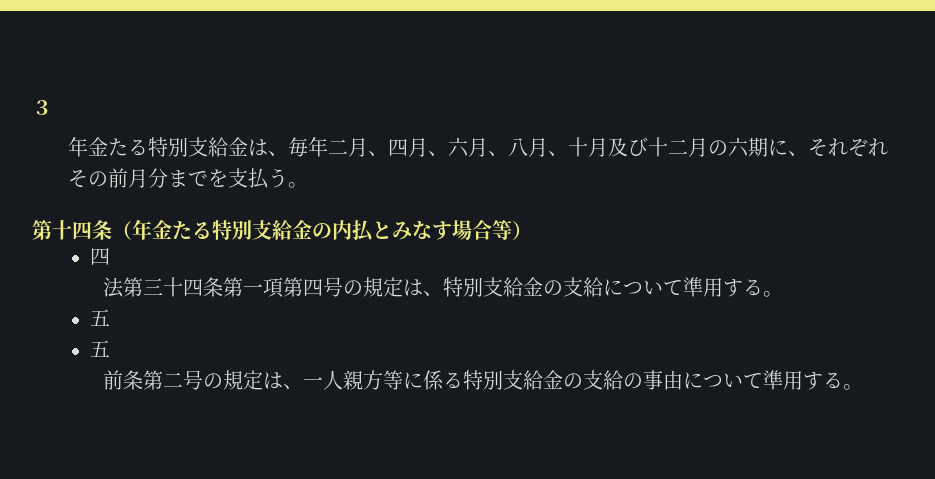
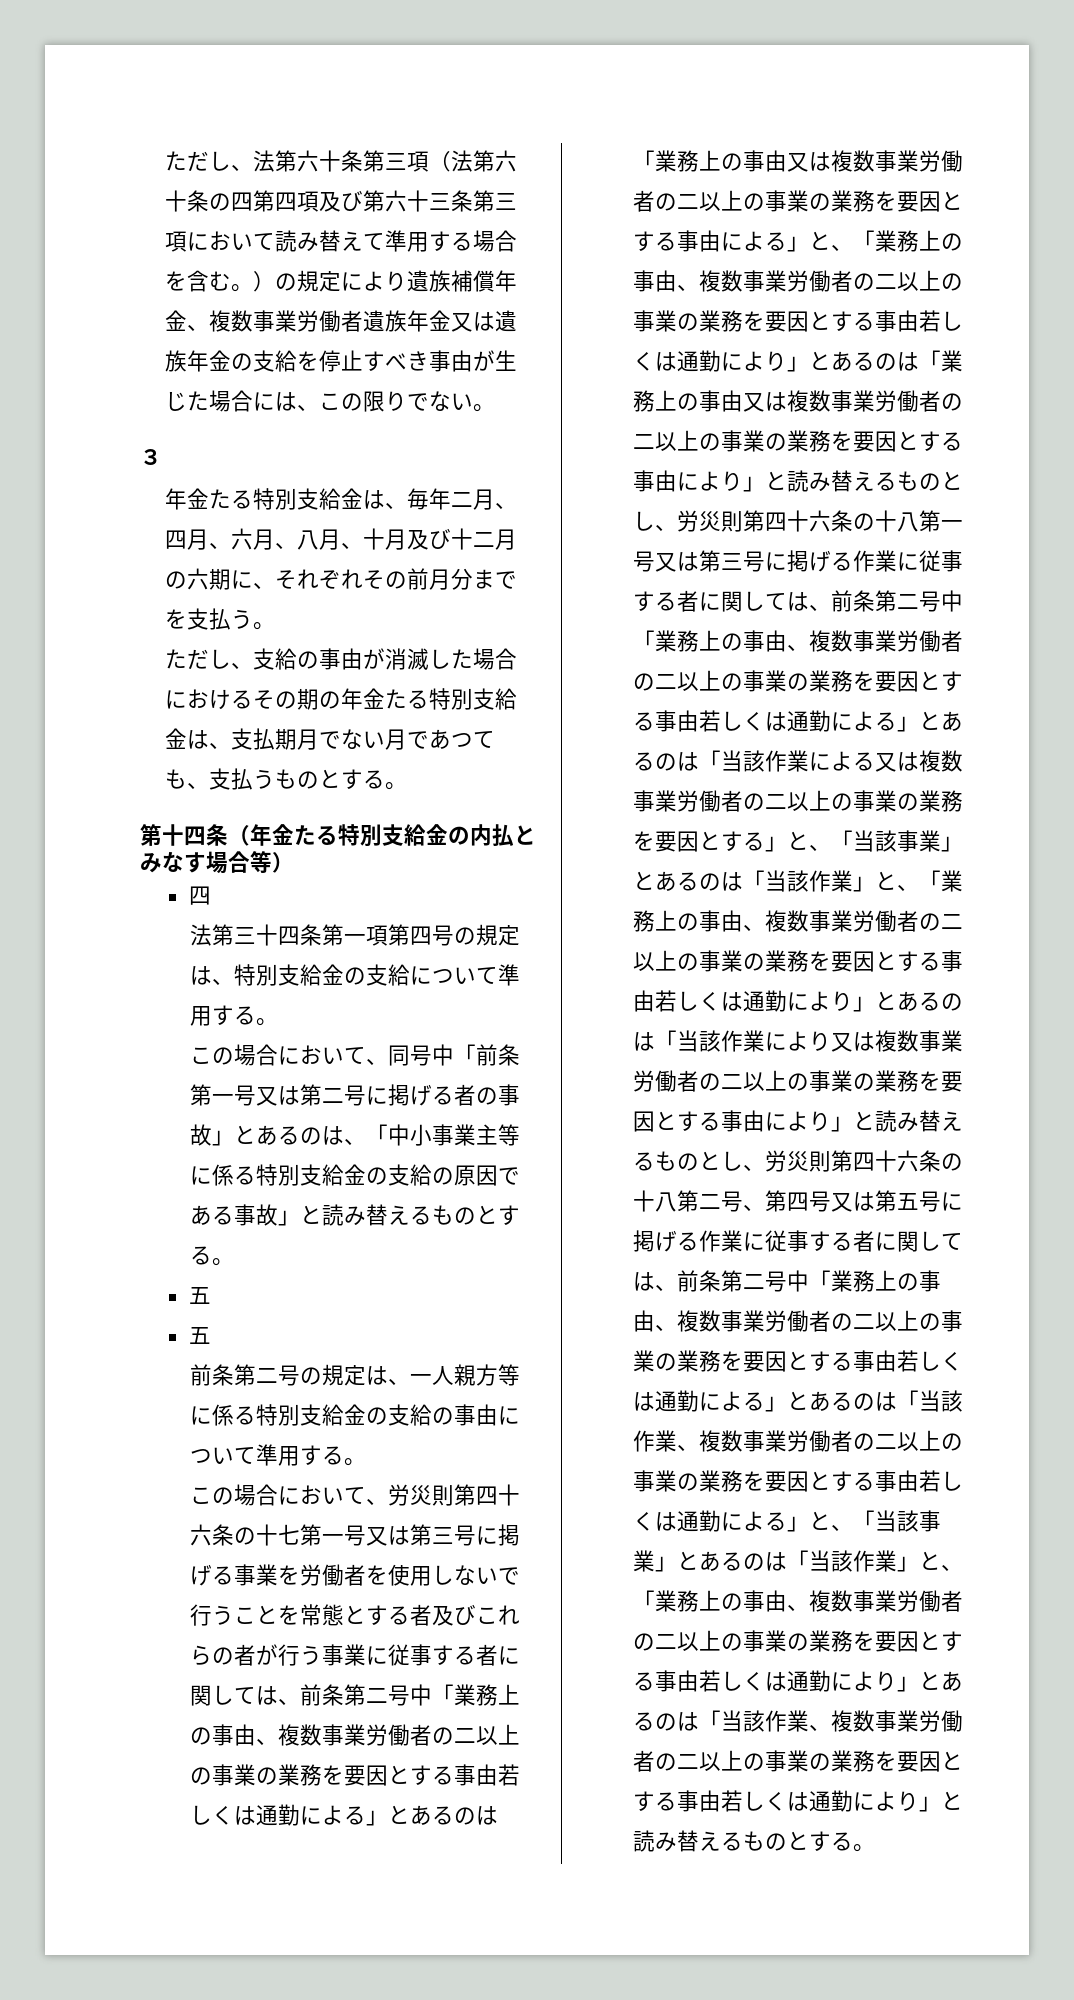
(32, 107) none -> [165,150,518,172] [165,190,518,212] [165,230,518,252] [165,270,518,292] [165,310,518,332] [165,350,518,372] [165,390,496,412] ただし、法第六十条第三項（法第六十条の四第四項及び第六十三条第三項において読み替えて準用する場合を含む。）の規定により遺族補償年金、複数事業労働者遺族年金又は遺族年金の支給を停止すべき事由が生じた場合には、この限りでない。 //
(308, 185) none -> [165,648,518,670] [165,688,518,710] [165,728,496,750] [165,768,408,790] // ただし、支給の事由が消滅した場合におけるその期の年金たる特別支給金は、支払期月でない月であつても、支払うものとする。
(784, 294) none -> [190,1044,521,1066] [190,1084,521,1106] [190,1124,521,1146] [190,1164,521,1186] [190,1204,521,1226] [190,1246,235,1266] // この場合において、同号中「前条第一号又は第二号に掲げる者の事故」とあるのは、「中小事業主等に係る特別支給金の支給の原因である事故」と読み替えるものとする。
(864, 387) none -> [190,1484,521,1506] [190,1524,521,1546] [190,1564,521,1586] [190,1604,521,1626] [190,1644,521,1666] [190,1684,521,1706] [190,1724,521,1746] [190,1764,521,1786] [190,1804,499,1826] [633,150,964,172] [633,190,964,212] [633,230,964,252] [633,270,964,292] [633,310,964,332] [633,350,964,372] [633,390,964,412] [633,430,964,452] [633,470,964,492] [633,510,964,532] [633,550,964,572] [633,590,964,612] [633,630,964,652] [633,670,964,692] [633,710,964,732] [633,750,964,772] [633,790,964,812] [633,830,964,852] [633,870,964,892] [633,910,964,932] [633,950,964,972] [633,990,964,1012] [633,1030,964,1052] [633,1070,964,1092] [633,1110,964,1132] [633,1150,964,1172] [633,1190,964,1212] [633,1230,964,1252] [633,1270,942,1292] [633,1310,964,1332] [633,1350,964,1372] [633,1390,964,1412] [633,1430,964,1452] [633,1470,964,1492] [633,1510,942,1532] [633,1550,964,1572] [633,1590,964,1612] [633,1630,964,1652] [633,1670,964,1692] [633,1710,964,1732] [633,1750,964,1772] [633,1790,964,1812] [633,1830,876,1852] // この場合において、労災則第四十六条の十七第一号又は第三号に掲げる事業を労働者を使用しないで行うことを常態とする者及びこれらの者が行う事業に従事する者に関しては、前条第二号中「業務上の事由、複数事業労働者の二以上の事業の業務を要因とする事由若しくは通勤による」とあるのは「業務上の事由又は複数事業労働者の二以上の事業の業務を要因とする事由による」と、「業務上の事由、複数事業労働者の二以上の事業の業務を要因とする事由若しくは通勤により」とあるのは「業務上の事由又は複数事業労働者の二以上の事業の業務を要因とする事由により」と読み替えるものとし、労災則第四十六条の十八第一号又は第三号に掲げる作業に従事する者に関しては、前条第二号中「業務上の事由、複数事業労働者の二以上の事業の業務を要因とする事由若しくは通勤による」とあるのは「当該作業による又は複数事業労働者の二以上の事業の業務を要因とする」と、「当該事業」とあるのは「当該作業」と、「業務上の事由、複数事業労働者の二以上の事業の業務を要因とする事由若しくは通勤により」とあるのは「当該作業により又は複数事業労働者の二以上の事業の業務を要因とする事由により」と読み替えるものとし、労災則第四十六条の十八第二号、第四号又は第五号に掲げる作業に従事する者に関しては、前条第二号中「業務上の事由、複数事業労働者の二以上の事業の業務を要因とする事由若しくは通勤による」とあるのは「当該作業、複数事業労働者の二以上の事業の業務を要因とする事由若しくは通勤による」と、「当該事業」とあるのは「当該作業」と、「業務上の事由、複数事業労働者の二以上の事業の業務を要因とする事由若しくは通勤により」とあるのは「当該作業、複数事業労働者の二以上の事業の業務を要因とする事由若しくは通勤により」と読み替えるものとする。

